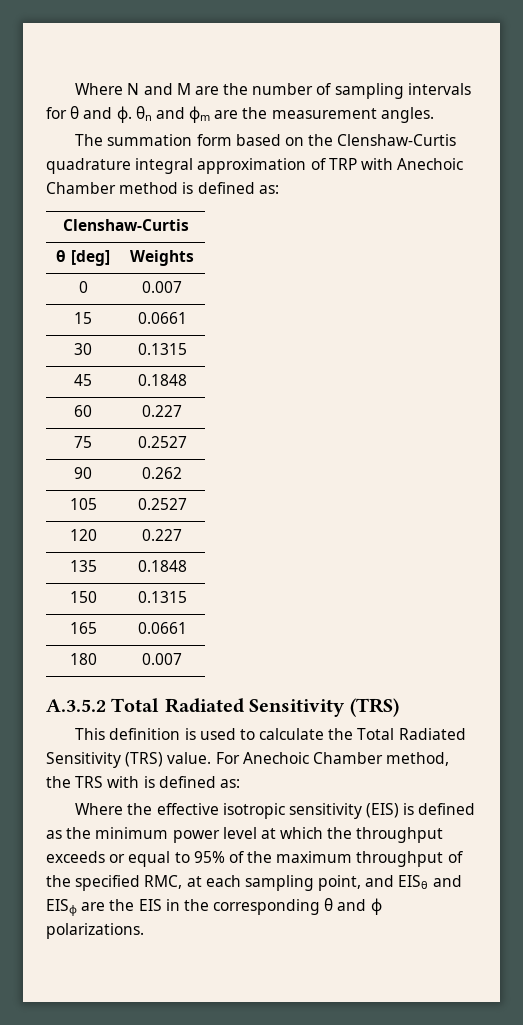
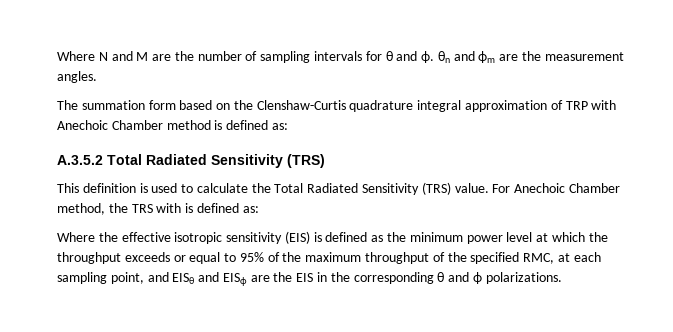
[62,219,189,231] [56,250,110,266] [130,250,194,266] [78,281,88,293] [142,281,182,293] [74,312,92,324] [137,312,187,324] [74,343,92,355] [137,343,187,355] [74,374,92,386] [137,374,187,386] [74,405,92,417] [142,405,182,417] [74,436,92,448] [137,436,187,448] [74,467,92,479] [142,467,182,479] [69,498,97,510] [137,498,187,510] [69,529,97,541] [142,529,182,541] [69,560,97,572] [137,560,187,572] [69,591,97,603] [137,591,187,603] [69,622,97,634] [137,622,187,634] [69,653,97,665] [142,653,182,665] // Clenshaw-Curtis // θ [deg] | Weights // 0 | 0.007 // 15 | 0.0661 // 30 | 0.1315 // 45 | 0.1848 // 60 | 0.227 // 75 | 0.2527 // 90 | 0.262 // 105 | 0.2527 // 120 | 0.227 // 135 | 0.1848 // 150 | 0.1315 // 165 | 0.0661 // 180 | 0.007 -> (288, 126) none

